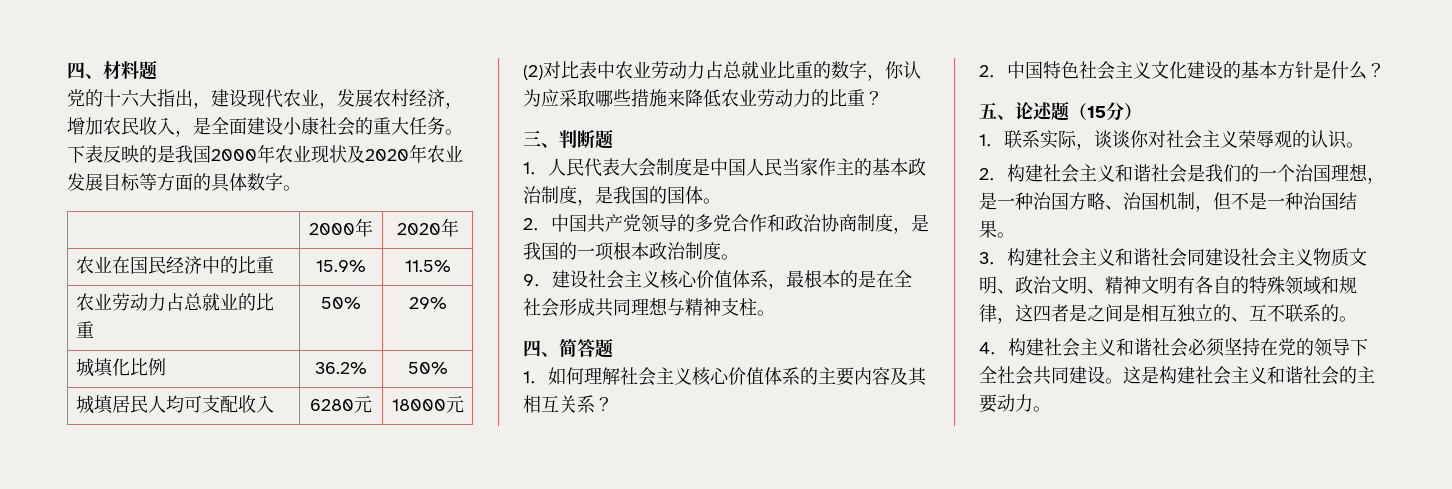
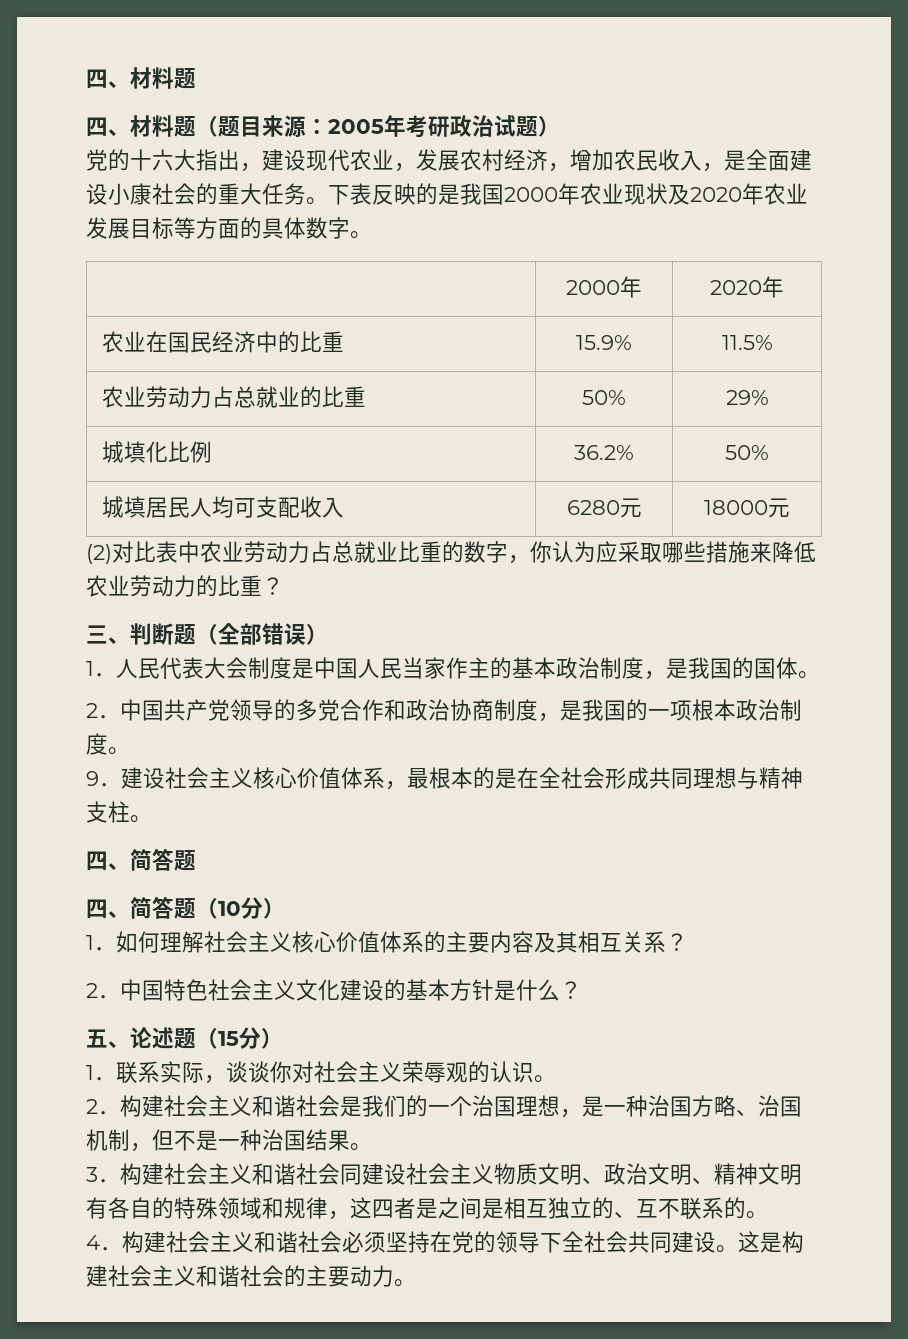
[67,60,157,80] 四、材料题 -> [86,67,196,89] [86,115,560,138] 四、材料题 // 四、材料题（题目来源：2005年考研政治试题）
(613, 139) none -> [196,623,328,645] （全部错误）
(613, 348) none -> [86,896,285,919] // 四、简答题（10分）

